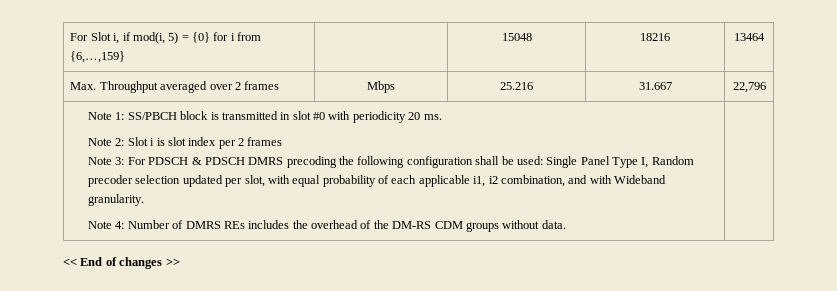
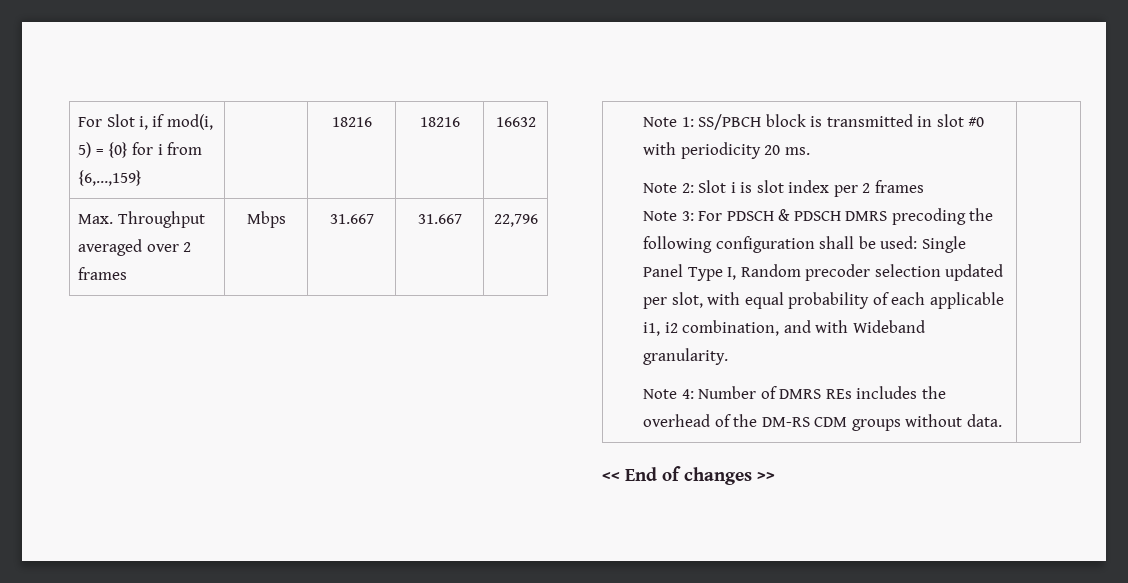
[501,33,532,41] [640,33,670,41] [734,33,765,41] 15048 | 18216 | 13464 -> [331,117,372,127] [419,117,460,127] [495,117,536,127] 18216 | 18216 | 16632
[500,82,533,90] 25.216 -> [329,214,374,224] 31.667

